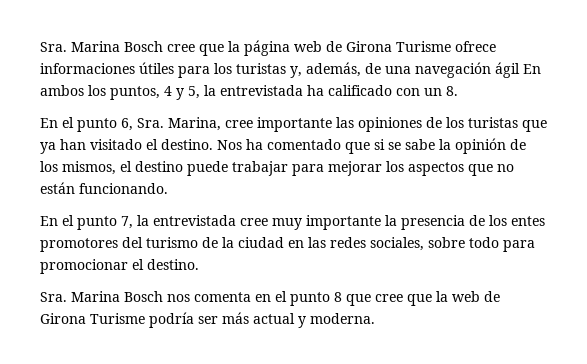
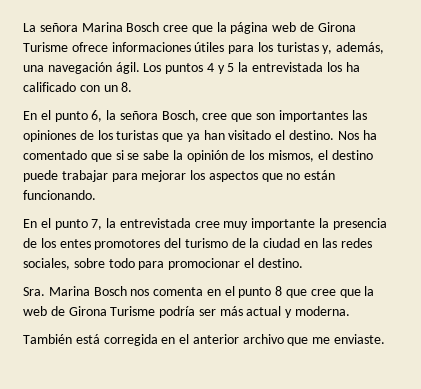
[40,42,67,52] Sra. -> [23,23,78,32] La señora
[365,63,381,74] de -> (385, 48) none
[495,62,541,78] [40,85,160,100] ágil En ambos los puntos, -> [115,62,204,74] ágil. Los puntos
[188,85,303,99] 5, la entrevistada -> [227,62,342,72] 5 la entrevistada los
[137,117,332,132] Sra. Marina, cree importante -> [106,110,348,122] la señora Bosch, cree que son importantes
(375, 318) none -> [23,334,386,346] // También está corregida en el anterior archivo que me enviaste.

